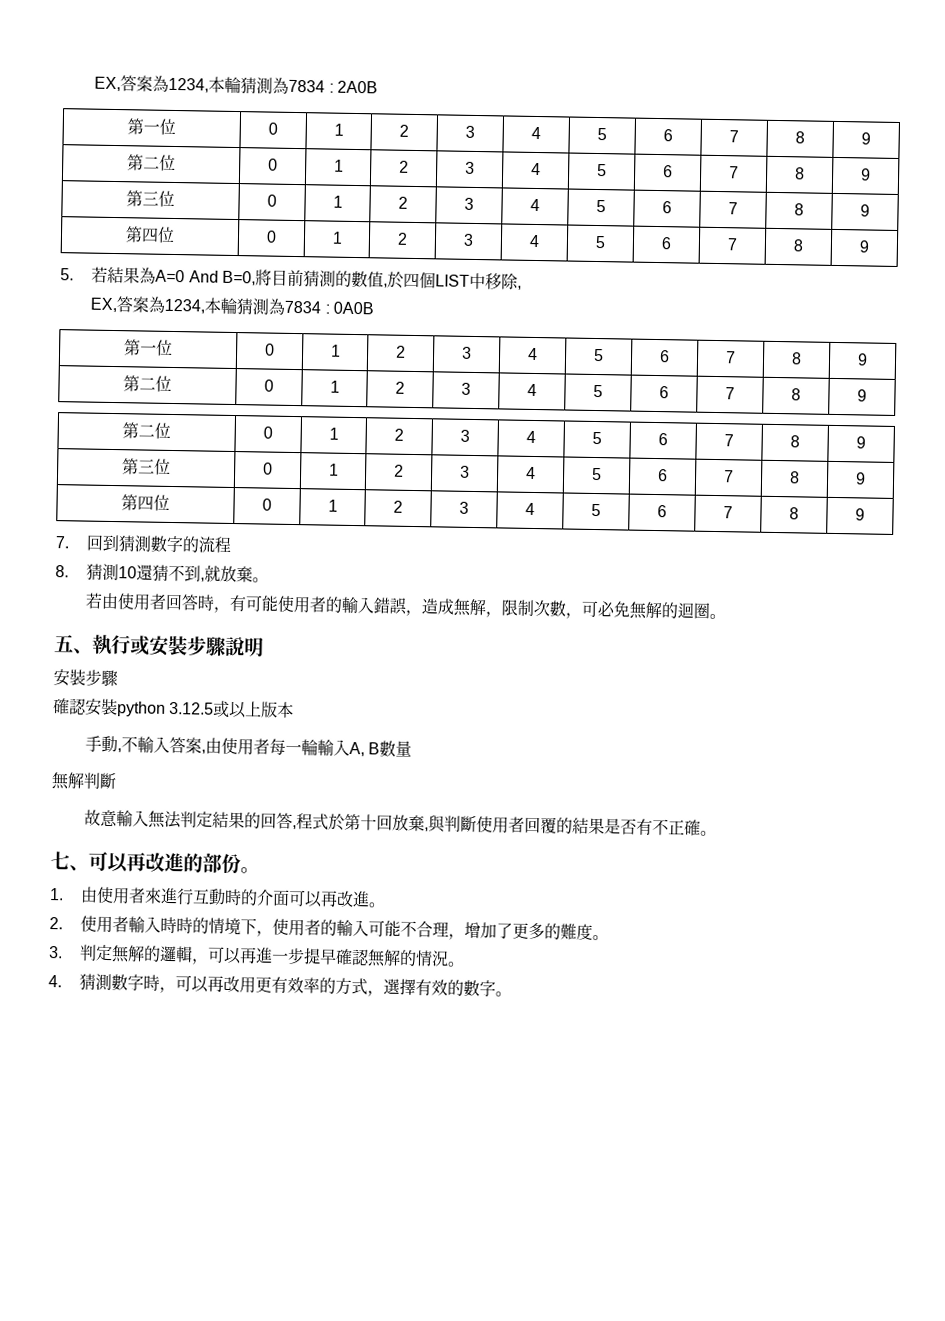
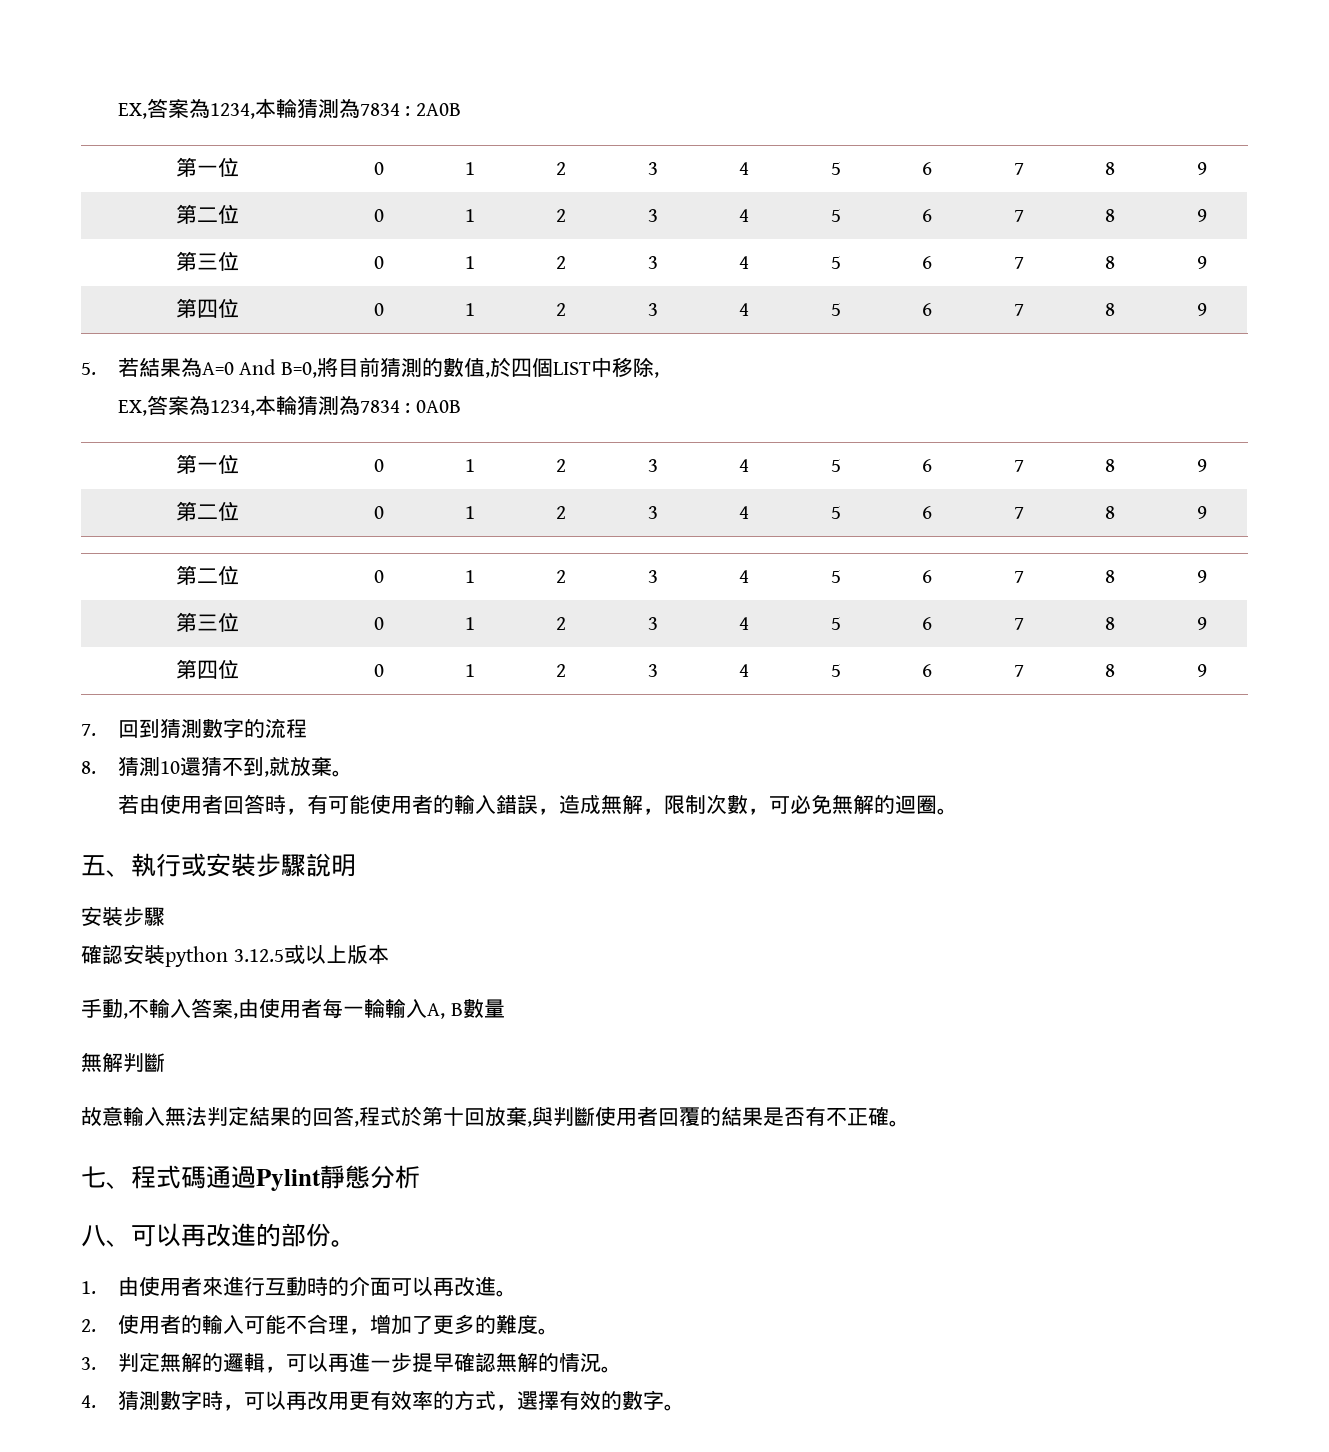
(89, 868) none -> [131,1165,420,1191] [81,1224,131,1247] 程式碼通過Pylint靜態分析 // 八、
[128,916,322,937] 輸入時時的情境下，使用者 -> (181, 1324) none

